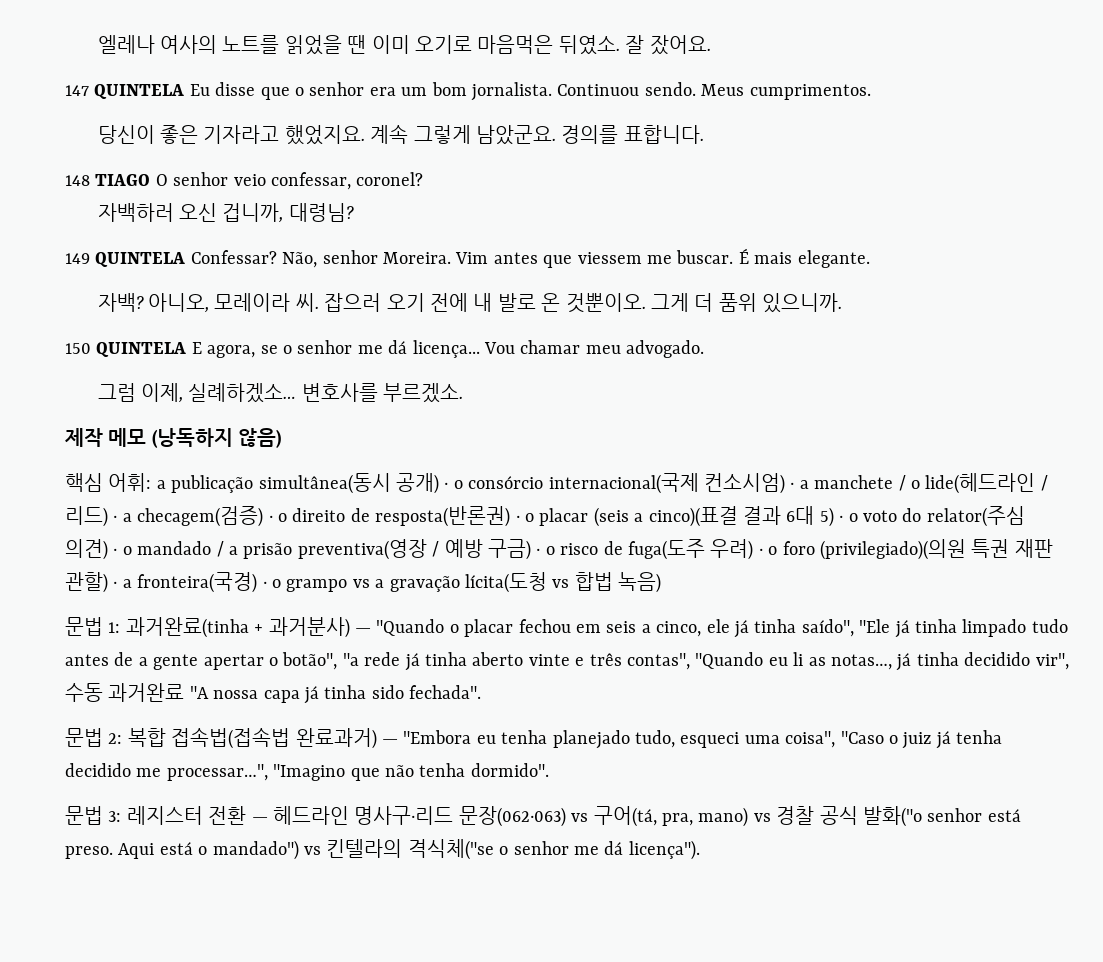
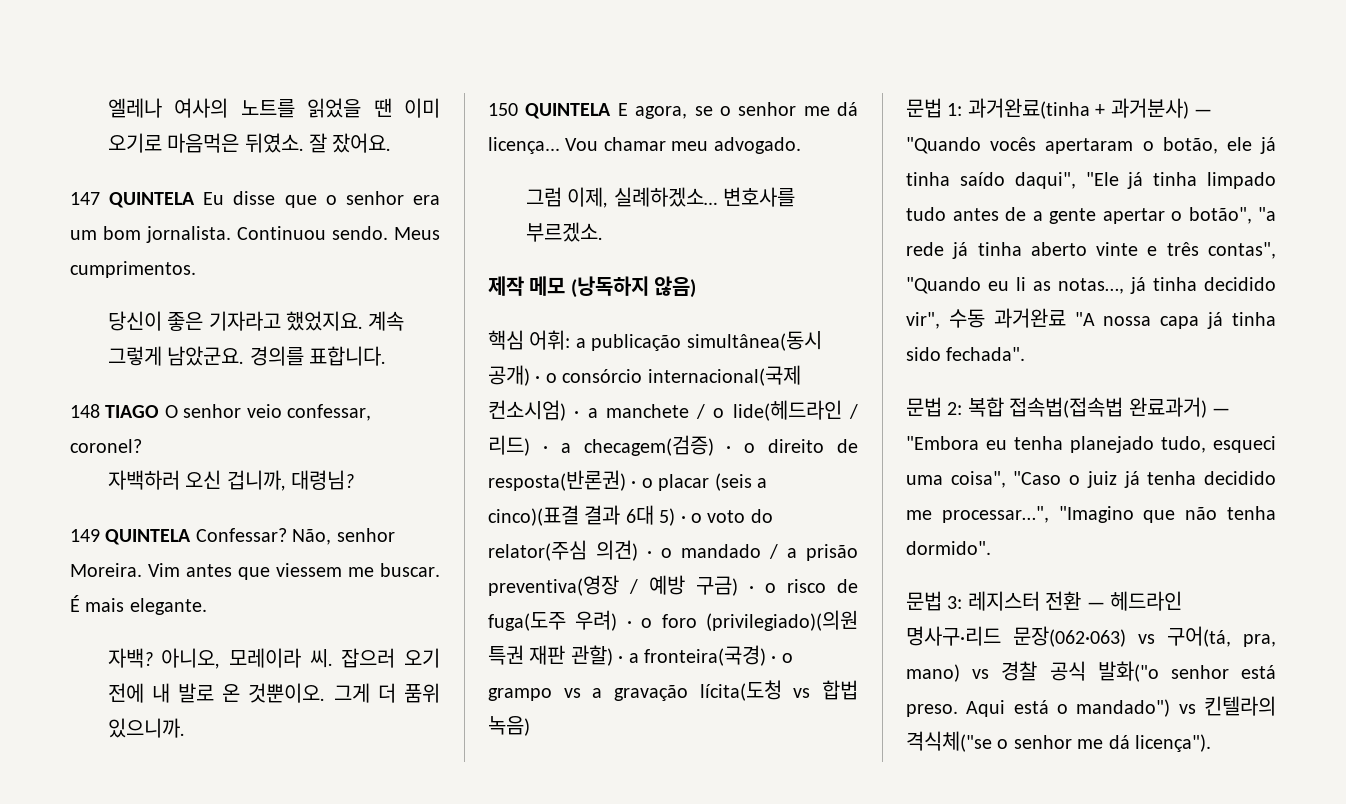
[449,619,702,637] o placar fechou em seis a cinco, -> [990,137,1218,154] vocês apertaram o botão,
[801,619,854,637] saído", -> [959,172,1076,189] saído daqui",

